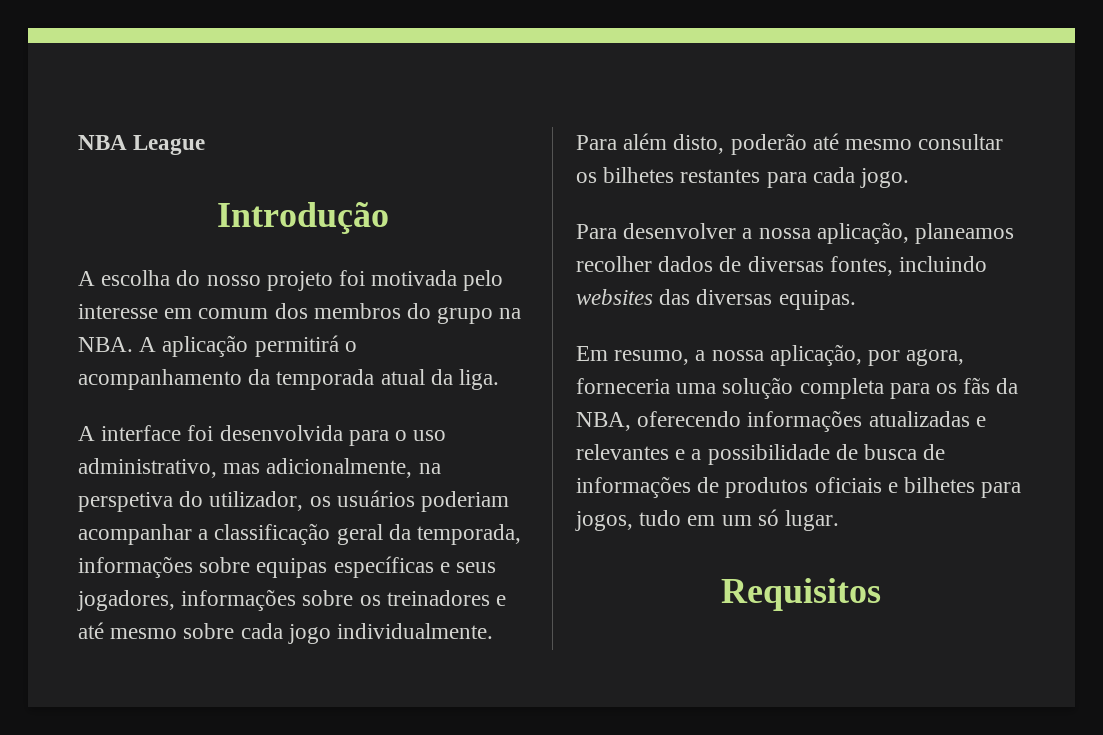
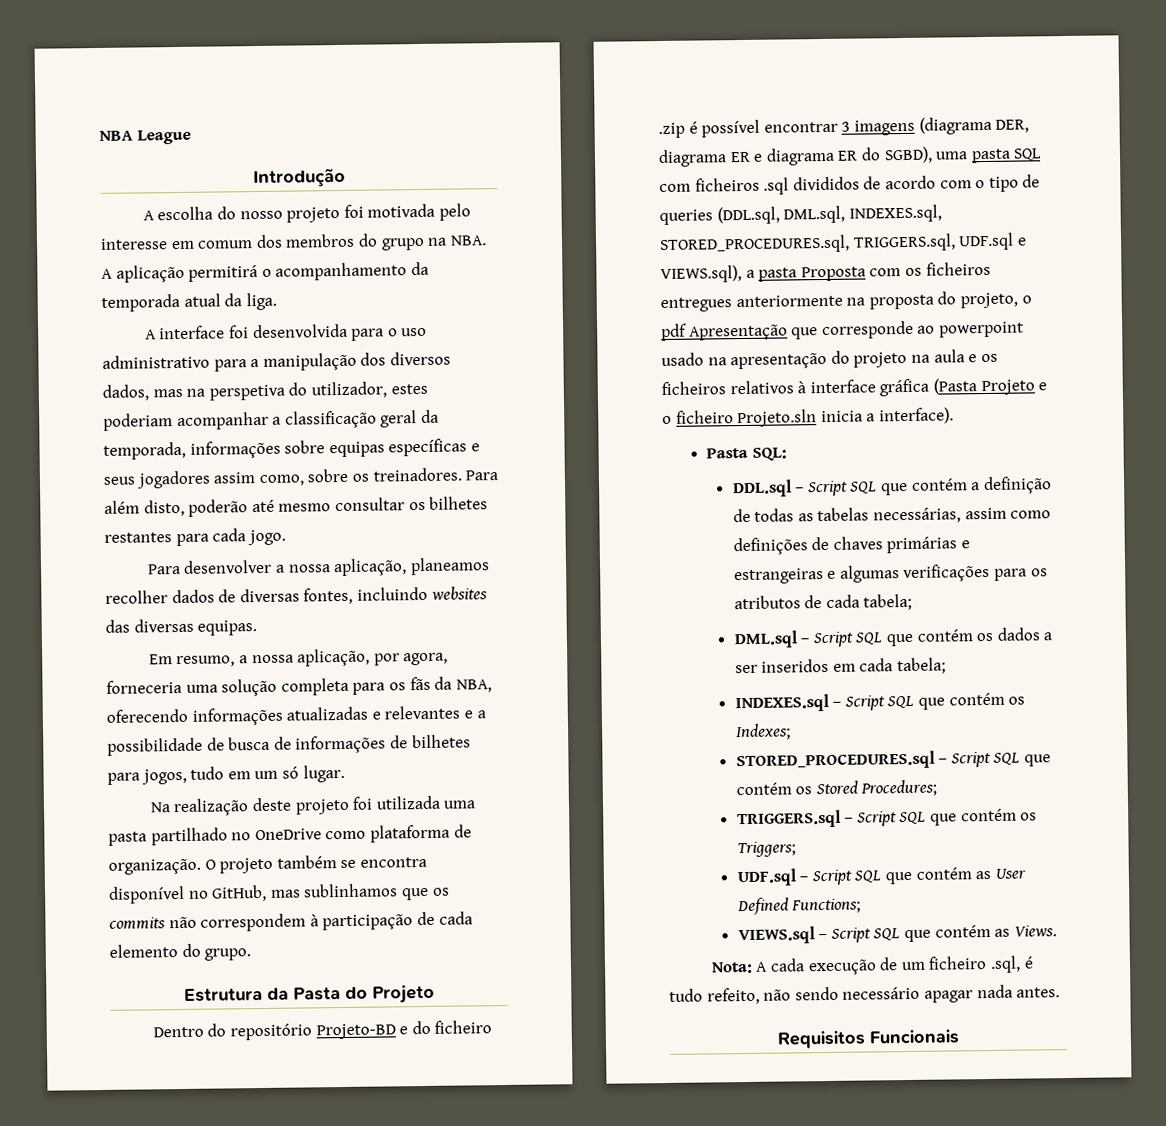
[78,458,413,478] administrativo, mas adicionalmente, -> [102,351,451,372] [102,384,183,401] administrativo para a manipulação dos diversos dados, mas
[309,490,415,507] os usuários -> [390,383,428,395] estes
[77,589,507,611] [78,622,494,644] jogadores, informações sobre os treinadores e até mesmo sobre cada jogo individualmente. -> [135,467,462,489] jogadores assim como, sobre os treinadores.
[725,477,898,498] produtos oficiais e -> (408, 742) none
(840, 520) none -> [149,795,477,817] [108,824,472,846] [108,855,427,875] [108,883,450,904] [109,911,473,932] [109,943,252,961] [183,984,435,1004] [152,1020,493,1041] [658,116,1030,139] [658,146,1043,168] [659,174,1041,195] [659,204,942,226] [659,232,1027,255] [660,261,991,284] [660,291,1032,313] [661,320,1024,342] [661,349,998,370] [661,378,1048,397] [662,407,954,428] [706,447,787,461] [731,476,1052,498] [732,507,1052,524] [732,536,970,556] [733,563,1048,585] [733,593,913,611] [733,627,1053,649] [734,657,946,675] [734,692,1026,713] [735,723,791,741] [735,750,1051,771] [735,779,938,797] [736,808,1038,829] [736,841,796,858] [736,867,1026,887] [736,897,862,916] [737,924,1057,945] [710,955,1034,976] [669,984,1061,1005] // Na realização deste projeto foi utilizada uma pasta partilhado no OneDrive como plataforma de organização. O projeto também se encontra disponível no GitHub, mas sublinhamos que os commits não correspondem à participação de cada elemento do grupo. // Estrutura da Pasta do Projeto // Dentro do repositório Projeto-BD e do ficheiro .zip é possível encontrar 3 imagens (diagrama DER, diagrama ER e diagrama ER do SGBD), uma pasta SQL com ficheiros .sql divididos de acordo com o tipo de queries (DDL.sql, DML.sql, INDEXES.sql, STORED_PROCEDURES.sql, TRIGGERS.sql, UDF.sql e VIEWS.sql), a pasta Proposta com os ficheiros entregues anteriormente na proposta do projeto, o pdf Apresentação que corresponde ao powerpoint usado na apresentação do projeto na aula e os ficheiros relativos à interface gráfica (Pasta Projeto e o ficheiro Projeto.sln inicia a interface). // Pasta SQL: // DDL.sql – Script SQL que contém a definição de todas as tabelas necessárias, assim como definições de chaves primárias e estrangeiras e algumas verificações para os atributos de cada tabela; // DML.sql – Script SQL que contém os dados a ser inseridos em cada tabela; // INDEXES.sql – Script SQL que contém os Indexes; // STORED_PROCEDURES.sql – Script SQL que contém os Stored Procedures; // TRIGGERS.sql – Script SQL que contém os Triggers; // UDF.sql – Script SQL que contém as User Defined Functions; // VIEWS.sql – Script SQL que contém as Views. // Nota: A cada execução de um ficheiro .sql, é tudo refeito, não sendo necessário apagar nada antes.
(881, 594) none -> [869,1029,959,1045] Funcionais

